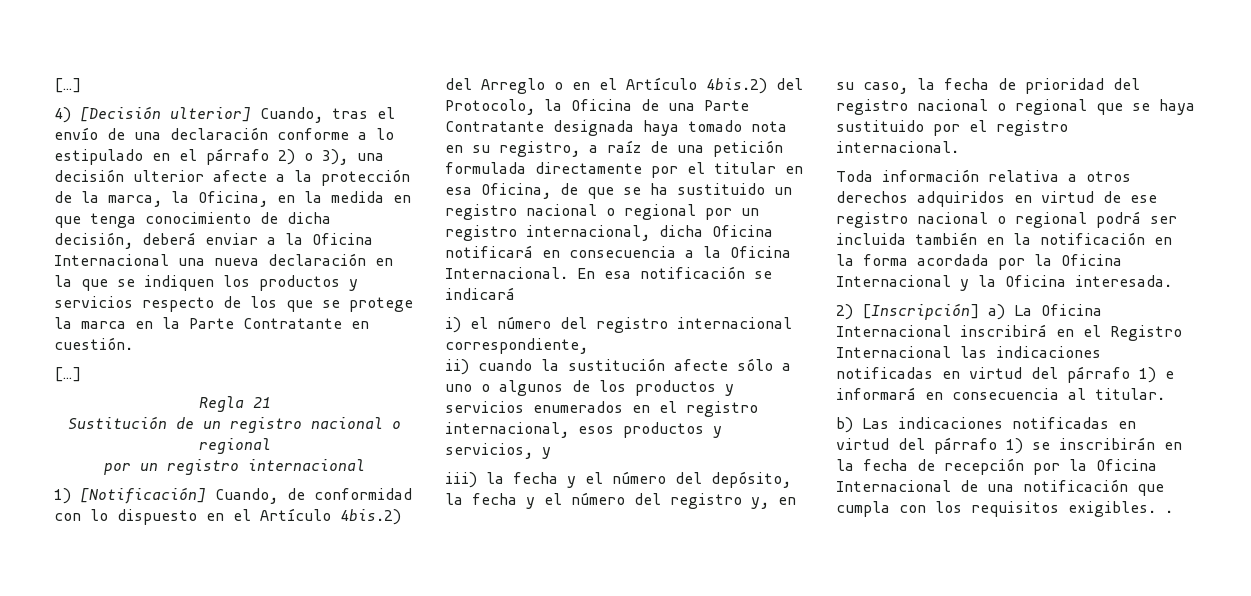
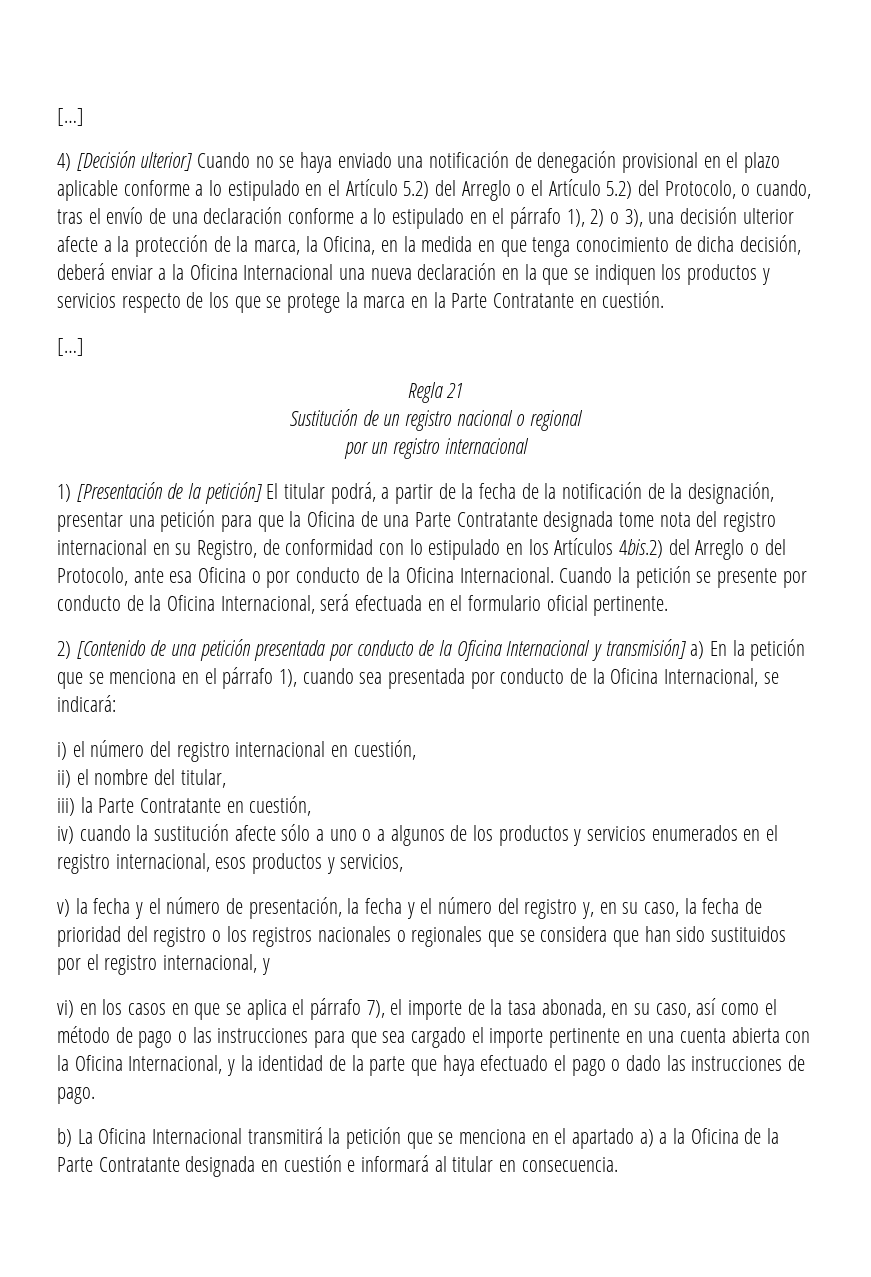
[260,107,323,123] Cuando, -> [197,151,781,173] [57,179,812,201] Cuando no se haya enviado una notificación de denegación provisional en el plazo aplicable conforme a lo estipulado en el Artículo 5.2) del Arreglo o el Artículo 5.2) del Protocolo, o cuando,
(269, 156) none -> [566,209,585,227] 1),
[80,487,412,504] [54,508,401,525] [445,77,803,94] [445,99,535,115] [Notificación] Cuando, de conformidad con lo dispuesto en el Artículo 4bis.2) del Arreglo o en el Artículo 4bis.2) del Protocolo, -> [76,482,775,504] [57,510,284,532] [Presentación de la petición] El titular podrá, a partir de la fecha de la notificación de la designación, presentar una petición para que
[643,120,787,136] [445,140,783,157] [445,162,803,178] [445,183,792,199] [445,204,759,220] [445,225,773,241] [445,245,791,258] [445,266,772,279] [445,287,515,300] haya tomado nota en su registro, a raíz de una petición formulada directamente por el titular en esa Oficina, de que se ha sustituido un registro nacional o regional por un registro internacional, dicha Oficina notificará en consecuencia a la Oficina Internacional. En esa notificación se indicará -> [619,511,777,532] [57,538,786,560] [57,566,807,588] [57,594,669,616] [57,639,806,661] [57,667,779,689] [57,695,116,712] tome nota del registro internacional en su Registro, de conformidad con lo estipulado en los Artículos 4bis.2) del Arreglo o del Protocolo, ante esa Oficina o por conducto de la Oficina Internacional. Cuando la petición se presente por conducto de la Oficina Internacional, será efectuada en el formulario oficial pertinente. // 2) [Contenido de una petición presentada por conducto de la Oficina Internacional y transmisión] a) En la petición que se menciona en el párrafo 1), cuando sea presentada por conducto de la Oficina Internacional, se indicará:
[445,338,588,354] correspondiente, -> [331,740,416,760] en cuestión,
(469, 367) none -> [76,769,226,788] [57,796,312,816] [57,826,74,844] el nombre del titular, // iii) la Parte Contratante en cuestión, // iv)
(490, 388) none -> [377,829,386,841] a
[542,447,551,459] [445,471,791,488] y // iii) la fecha y el número del depósito, -> [57,897,342,919] // v) la fecha y el número de presentación,
[917,99,1195,115] [836,120,1068,136] [836,141,959,153] [836,169,1131,182] [836,191,1157,207] [836,211,1177,228] [836,232,1172,245] [836,254,1122,270] [836,275,951,287] nacional o regional que se haya sustituido por el registro internacional. // Toda información relativa a otros derechos adquiridos en virtud de ese registro nacional o regional podrá ser incluida también en la notificación en la forma acordada por la Oficina Internacional -> [212,926,787,947] [57,954,270,975] [57,998,777,1020] [57,1026,811,1048] [57,1055,223,1074] o los registros nacionales o regionales que se considera que han sido sustituidos por el registro internacional, y // vi) en los casos en que se aplica el párrafo 7), el importe de la tasa abonada, en su caso, así como el método de pago o las instrucciones para que sea cargado el importe pertinente en una cuenta abierta con la Oficina Internacional,
[1005,275,1172,287] [836,303,1102,320] [836,324,1182,341] [836,346,1101,358] [836,366,1174,383] [836,387,1165,400] [836,417,1136,433] [836,437,1182,454] [836,458,1157,475] [836,479,1164,496] [836,501,1173,517] Oficina interesada. // 2) [Inscripción] a) La Oficina Internacional inscribirá en el Registro Internacional las indicaciones notificadas en virtud del párrafo 1) e informará en consecuencia al titular. // b) Las indicaciones notificadas en virtud del párrafo 1) se inscribirán en la fecha de recepción por la Oficina Internacional de una notificación que cumpla con los requisitos exigibles. . -> [258,1055,806,1076] [57,1087,95,1104] [57,1127,780,1149] [57,1155,618,1177] identidad de la parte que haya efectuado el pago o dado las instrucciones de pago. // b) La Oficina Internacional transmitirá la petición que se menciona en el apartado a) a la Oficina de la Parte Contratante designada en cuestión e informará al titular en consecuencia.

